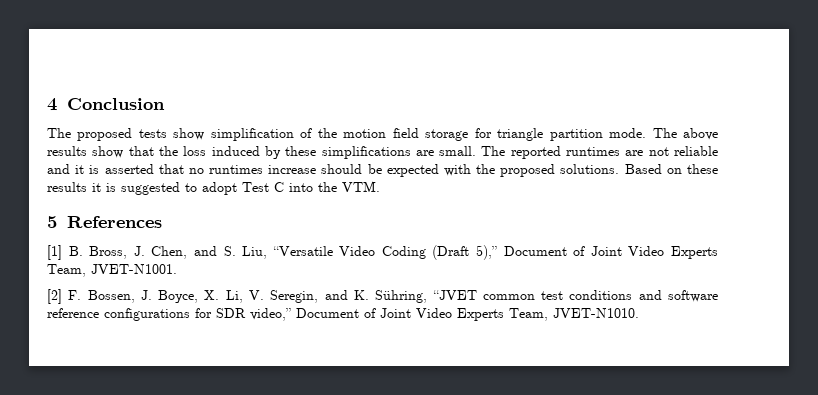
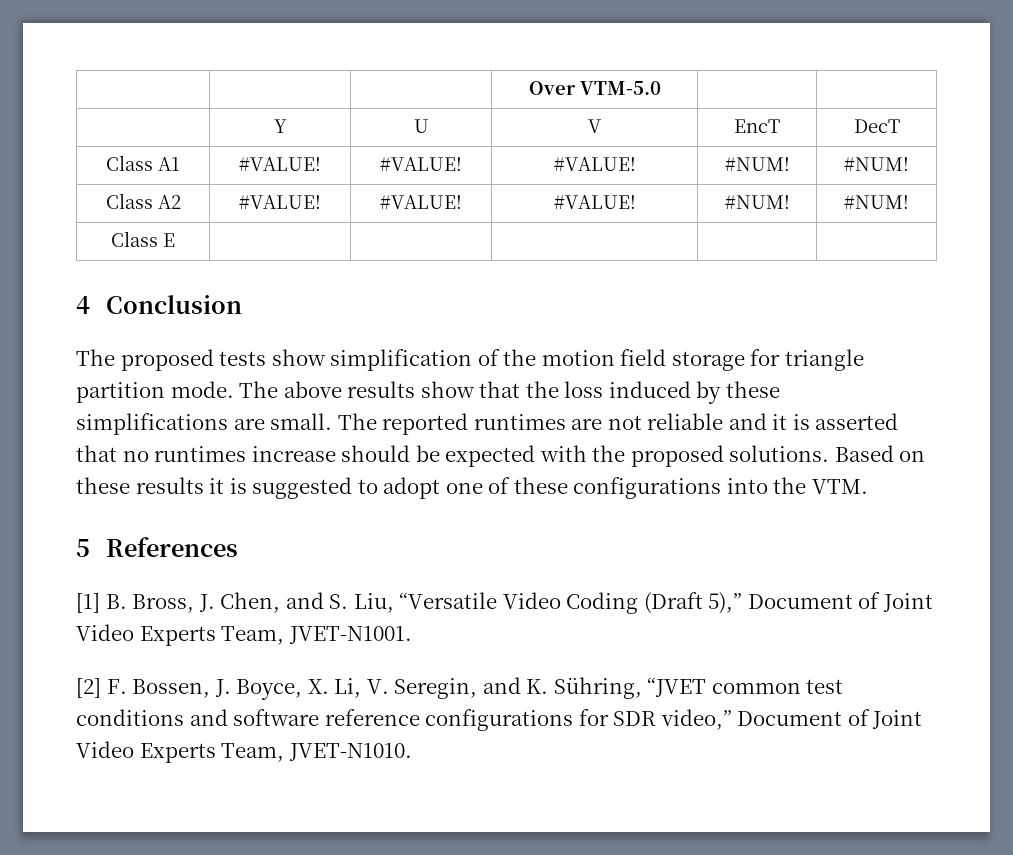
(47, 104) none -> [528,81,661,95] [273,119,287,133] [413,119,429,133] [588,119,602,133] [734,119,780,133] [853,119,900,133] [106,155,180,171] [239,157,321,171] [380,157,462,171] [553,157,636,171] [724,157,790,171] [844,157,909,171] [105,193,181,209] [239,195,321,209] [380,195,462,209] [553,195,636,209] [724,195,790,209] [844,195,909,209] [111,231,175,247] | | | Over VTM-5.0 | | // | Y | U | V | EncT | DecT // Class A1 | #VALUE! | #VALUE! | #VALUE! | #NUM! | #NUM! // Class A2 | #VALUE! | #VALUE! | #VALUE! | #NUM! | #NUM! // Class E | | | | | //
[242,182,284,192] Test C -> [445,477,722,499] one of these configurations

